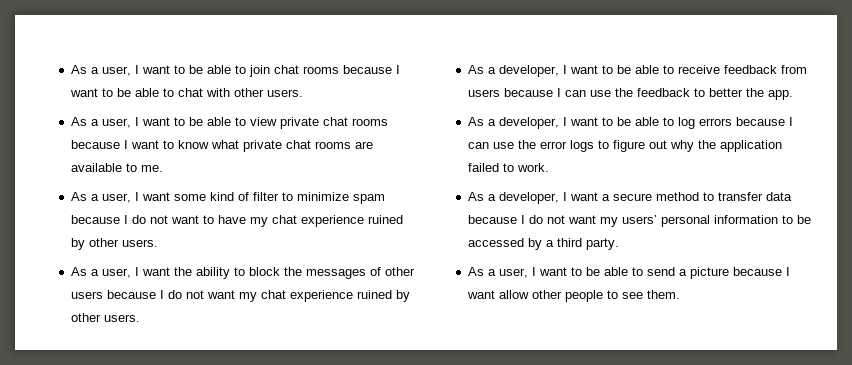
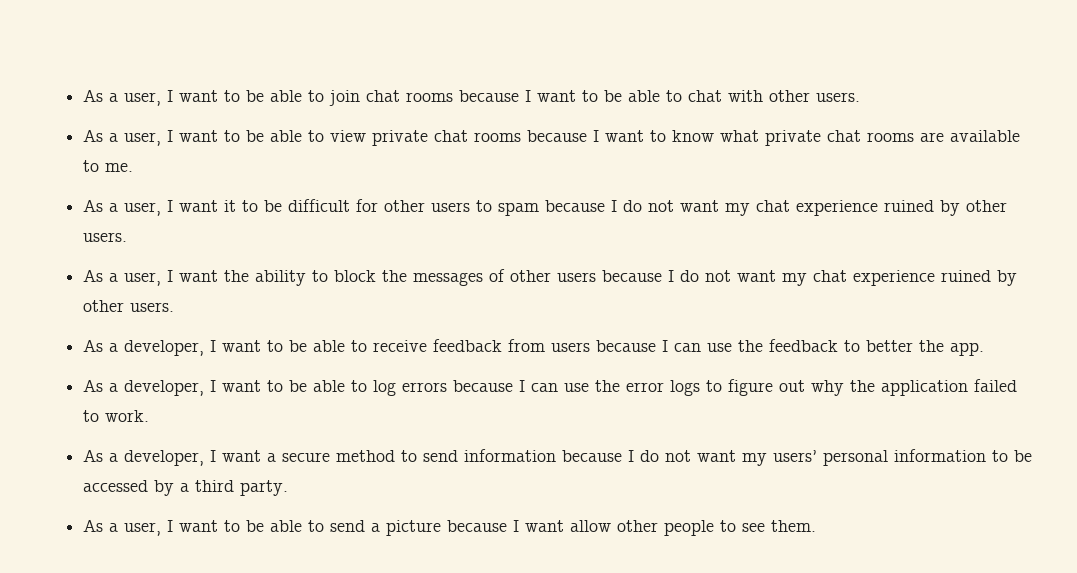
[173,192,349,201] some kind of filter to minimize -> [223,199,492,212] it to be difficult for other users to
[202,215,246,224] to have -> (719, 206) none
[717,192,792,201] transfer data -> [422,449,556,462] send information

